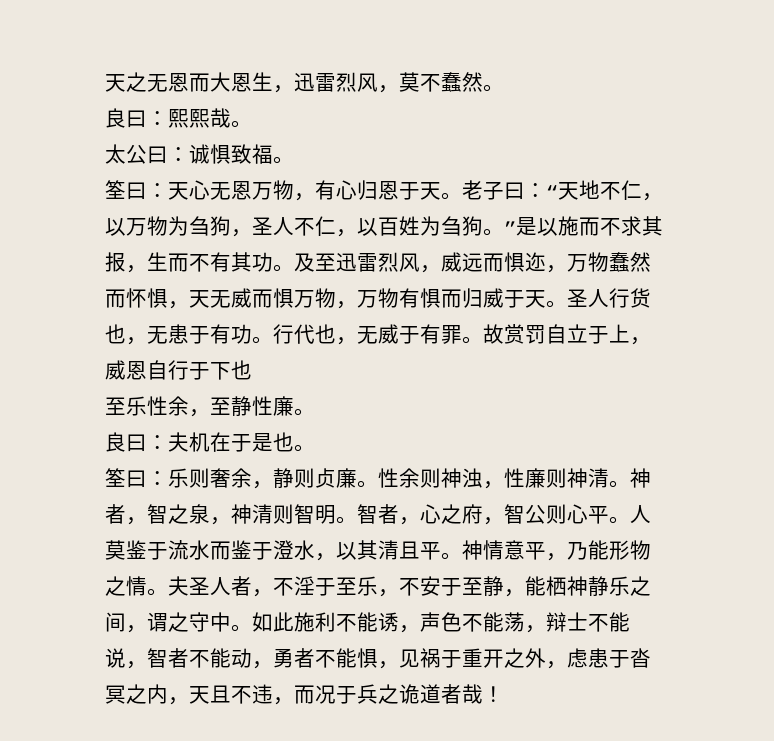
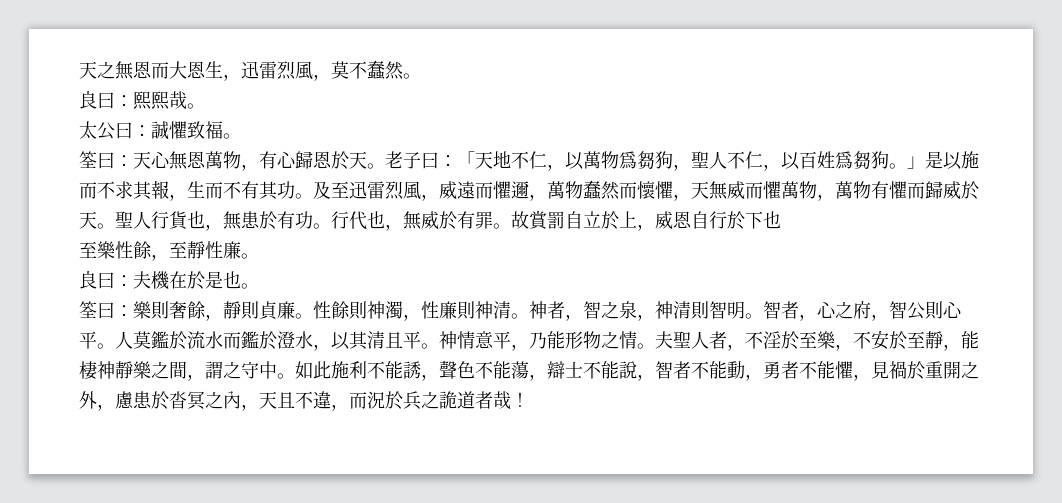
[147,74,168,92] 无 -> [115,61,134,80] 無
[357,73,378,92] 风 -> [295,61,313,80] 風
[189,144,231,164] 诚惧 -> [151,121,187,140] 誠懼
[210,181,273,200] 无恩万 -> [169,151,223,170] 無恩萬
[357,180,420,200] 归恩于 -> [295,151,349,170] 歸恩於
[546,184,558,198] “ -> [457,151,475,167] 「
[126,216,273,237] 万物为刍狗，圣 -> [583,151,709,171] 萬物爲芻狗，聖
[420,216,516,236] 为刍狗。” -> [835,151,925,170] 爲芻狗。」
[105,252,126,272] 报 -> [151,180,169,199] 報
[399,252,651,273] [105,288,651,309] [105,324,210,345] 风，威远而惧迩，万物蠢然而怀惧，天无威而惧万物，万物有惧而归威于天。圣人行货也，无患于 -> [403,180,979,201] [79,211,277,231] 風，威遠而懼邇，萬物蠢然而懷懼，天無威而懼萬物，萬物有懼而歸威於天。聖人行貨也，無患於
[357,324,420,344] 无威于 -> [403,211,457,230] 無威於
[504,324,609,344] 赏罚自立于 -> [529,210,619,230] 賞罰自立於
[189,362,210,380] 于 -> [727,211,745,230] 於
[126,396,252,417] 乐性余，至静 -> [97,241,206,261] 樂性餘，至靜
[189,432,252,452] 机在于 -> [151,271,205,290] 機在於
[168,468,567,489] 乐则奢余，静则贞廉。性余则神浊，性廉则 -> [133,301,475,321] 樂則奢餘，靜則貞廉。性餘則神濁，性廉則
[273,504,294,524] 则 -> [691,301,709,320] 則
[546,504,567,524] 则 -> [925,301,943,320] 則
[126,540,273,560] 鉴于流水而鉴于 -> [151,331,277,350] 鑑於流水而鑑於
[189,577,210,595] 圣 -> [673,331,691,348] 聖
[315,576,651,597] [105,612,168,633] 于至乐，不安于至静，能栖神静乐之间，谓 -> [781,330,979,351] [79,361,223,381] 於至樂，不安於至靜，能棲神靜樂之間，謂
[378,612,630,633] [105,648,126,668] 诱，声色不能荡，辩士不能说 -> [403,360,637,381] 誘，聲色不能蕩，辯士不能說
[231,648,252,668] 动 -> [727,361,745,379] 動
[357,648,651,669] [105,684,420,705] 惧，见祸于重开之外，虑患于沓冥之内，天且不违，而况于兵之诡 -> [835,361,979,381] [79,391,457,411] 懼，見禍於重開之外，慮患於沓冥之內，天且不違，而況於兵之詭

